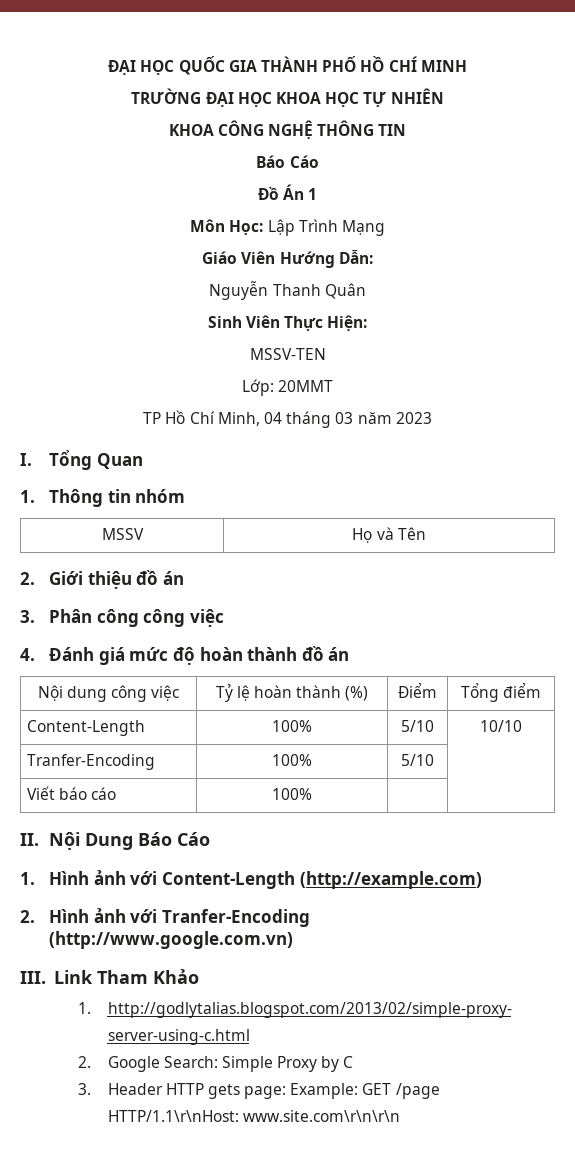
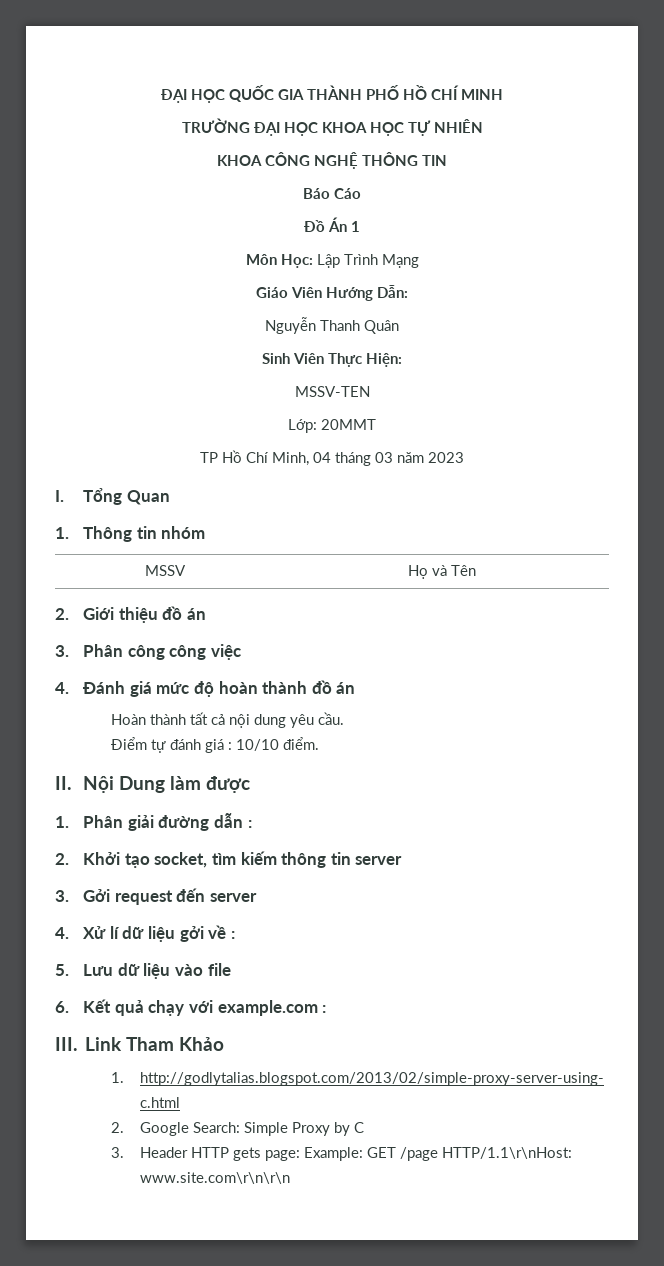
[37,685,180,702] [215,684,369,702] [398,683,437,698] [460,683,542,702] [27,720,146,736] [272,720,312,732] [401,720,434,732] [480,720,522,732] [27,754,156,770] [272,754,312,766] [401,754,434,766] [27,786,117,800] [272,788,312,800] // Nội dung công việc | Tỷ lệ hoàn thành (%) | Điểm | Tổng điểm // Content-Length | 100% | 5/10 | 10/10 // Tranfer-Encoding | 100% | 5/10 | // Viết báo cáo | 100% | | -> [111,712,345,728] [111,737,320,753] // Hoàn thành tất cả nội dung yêu cầu. // Điểm tự đánh giá : 10/10 điểm.
[138,832,211,846] [20,870,482,889] [20,908,310,927] [49,931,294,949] Báo Cáo // 1. Hình ảnh với Content-Length (http://example.com) // 2. Hình ảnh với Tranfer-Encoding (http://www.google.com.vn) -> [170,776,251,793] [55,813,252,831] [55,851,403,868] [55,888,257,905] [55,925,235,942] [55,963,231,979] [55,999,327,1016] làm được // 1. Phân giải đường dẫn : // 2. Khởi tạo socket, tìm kiếm thông tin server // 3. Gởi request đến server // 4. Xử lí dữ liệu gởi về : // 5. Lưu dữ liệu vào file // 6. Kết quả chạy với example.com :

